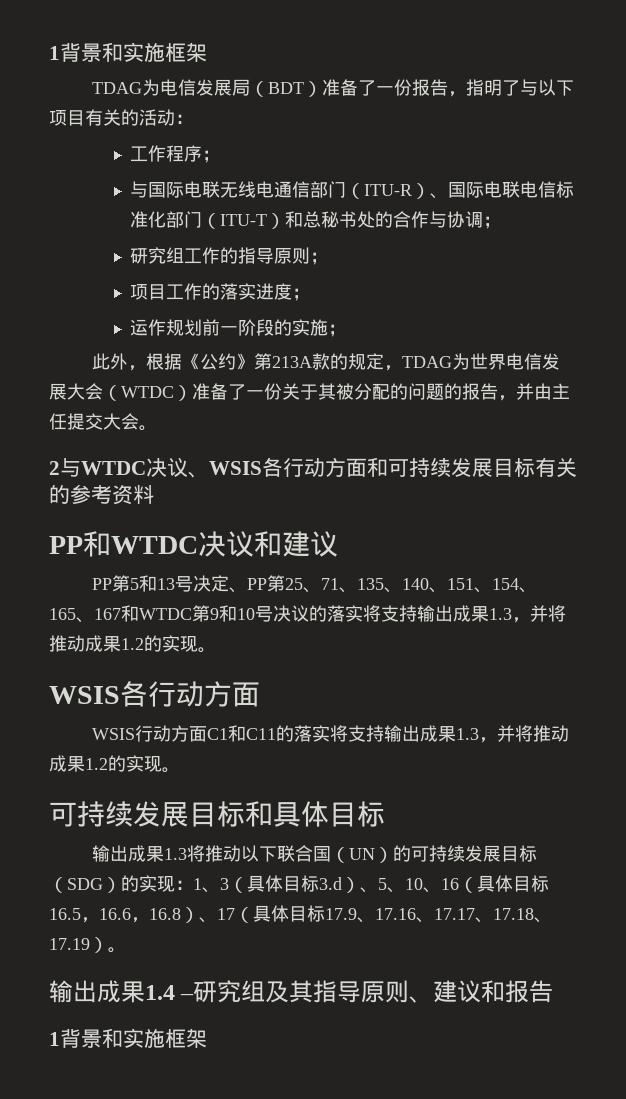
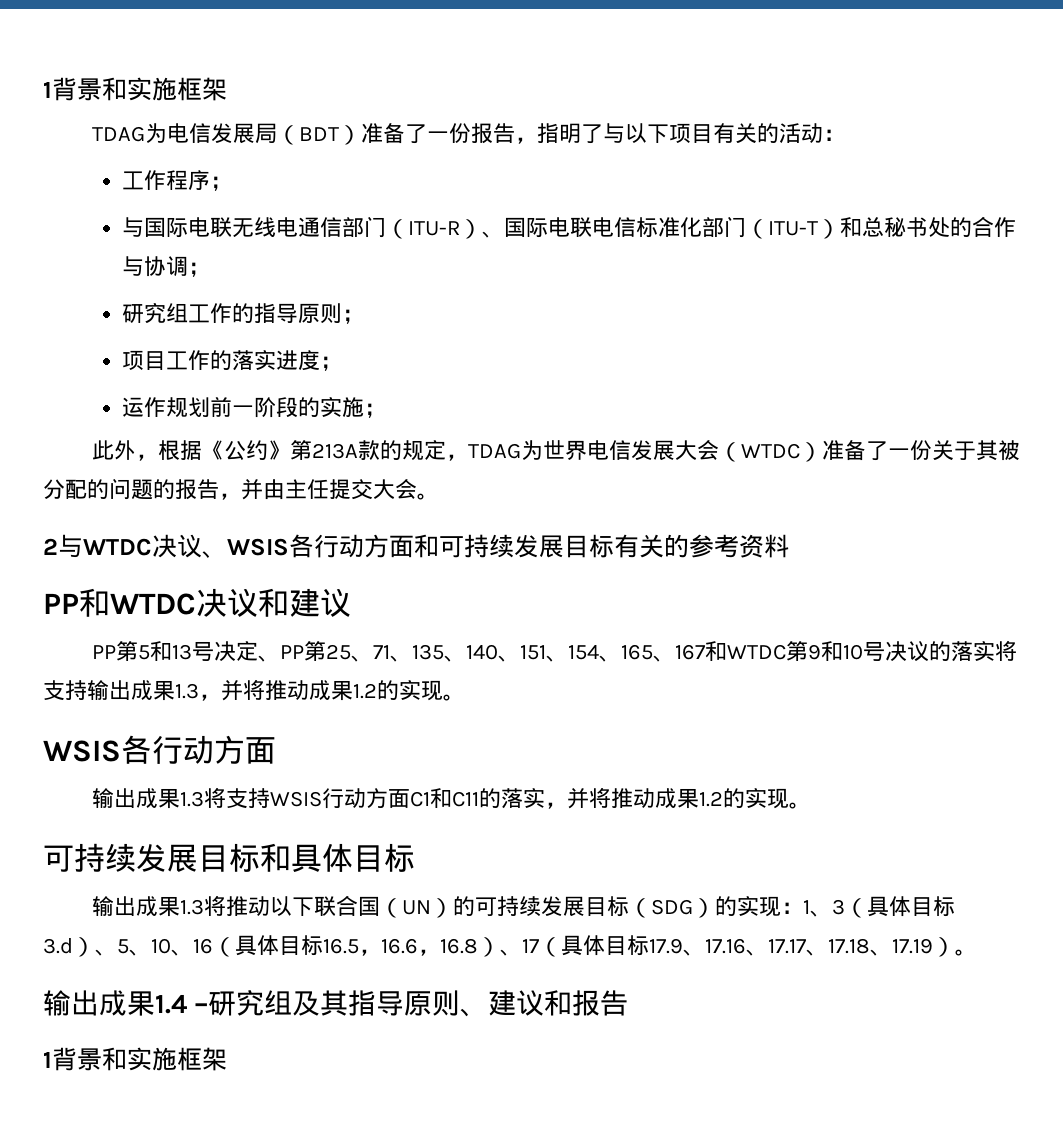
(260, 694) none -> [91,787,270,809] 输出成果1.3将支持
[329,725,479,742] 将支持输出成果1.3 -> (545, 798) none

